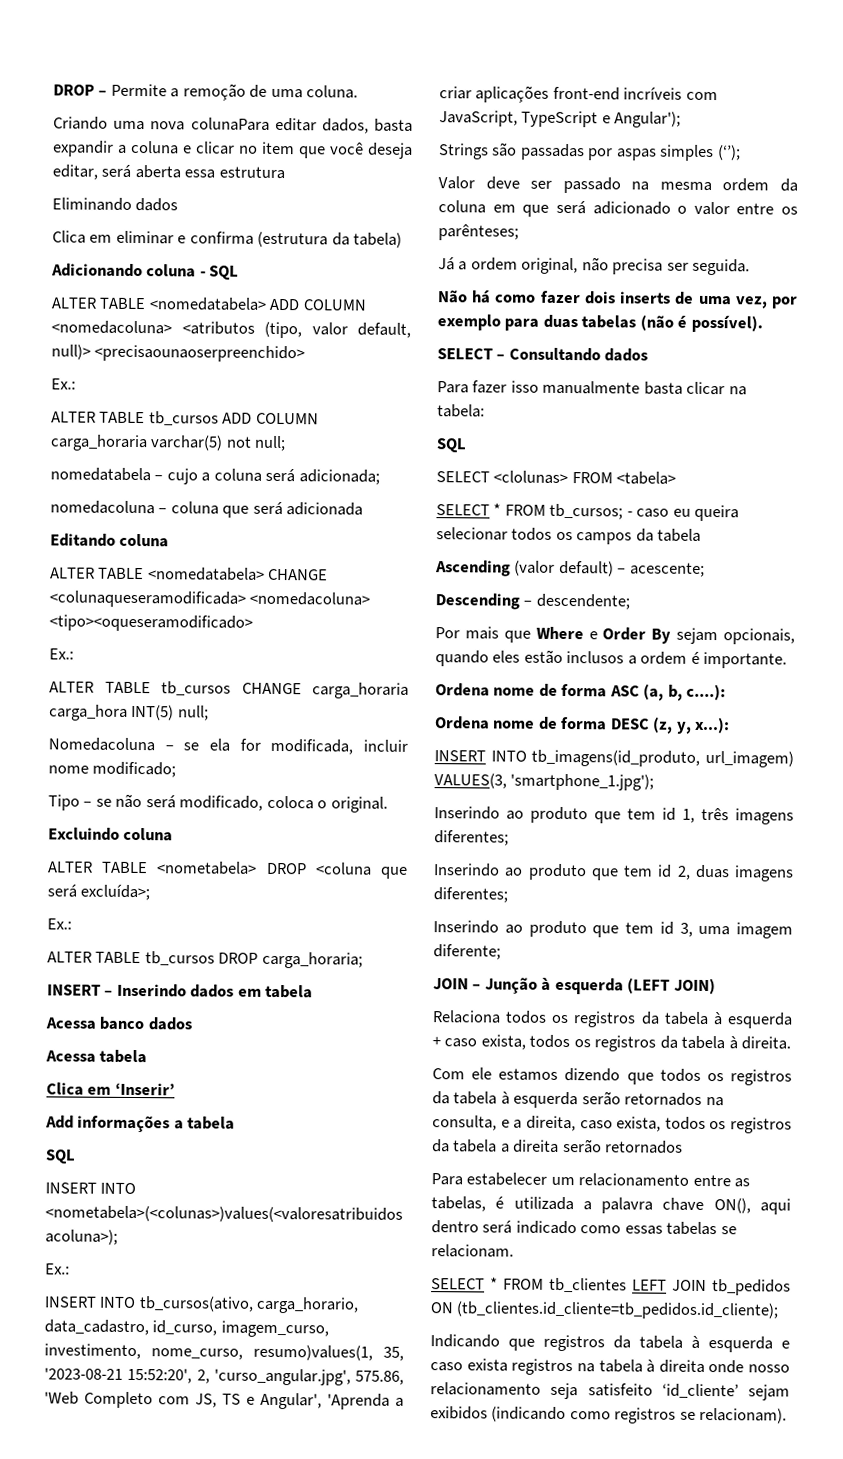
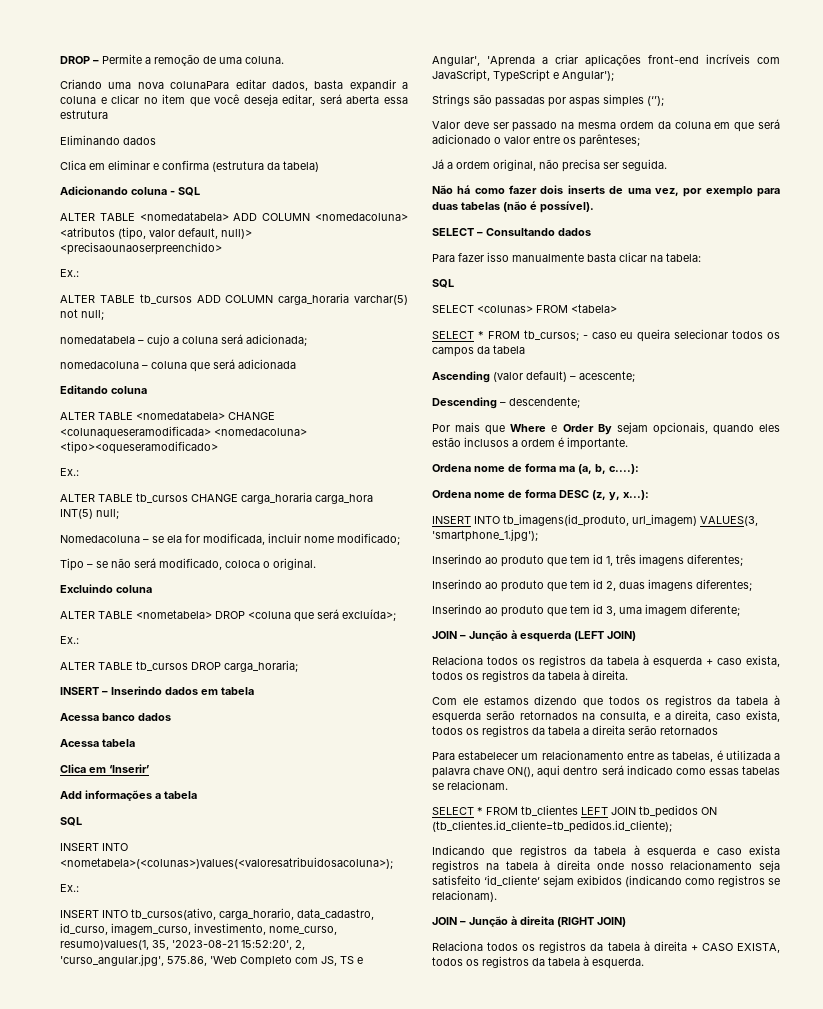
[493,470,569,485] <clolunas> -> [477,305,533,313] <colunas>
[609,685,640,697] ASC -> [559,466,575,472] ma
(788, 1415) none -> [432,916,626,927] [432,941,780,953] [432,956,644,969] // JOIN – Junção à direita (RIGHT JOIN) // Relaciona todos os registros da tabela à direita + CASO EXISTA, todos os registros da tabela à esquerda.

